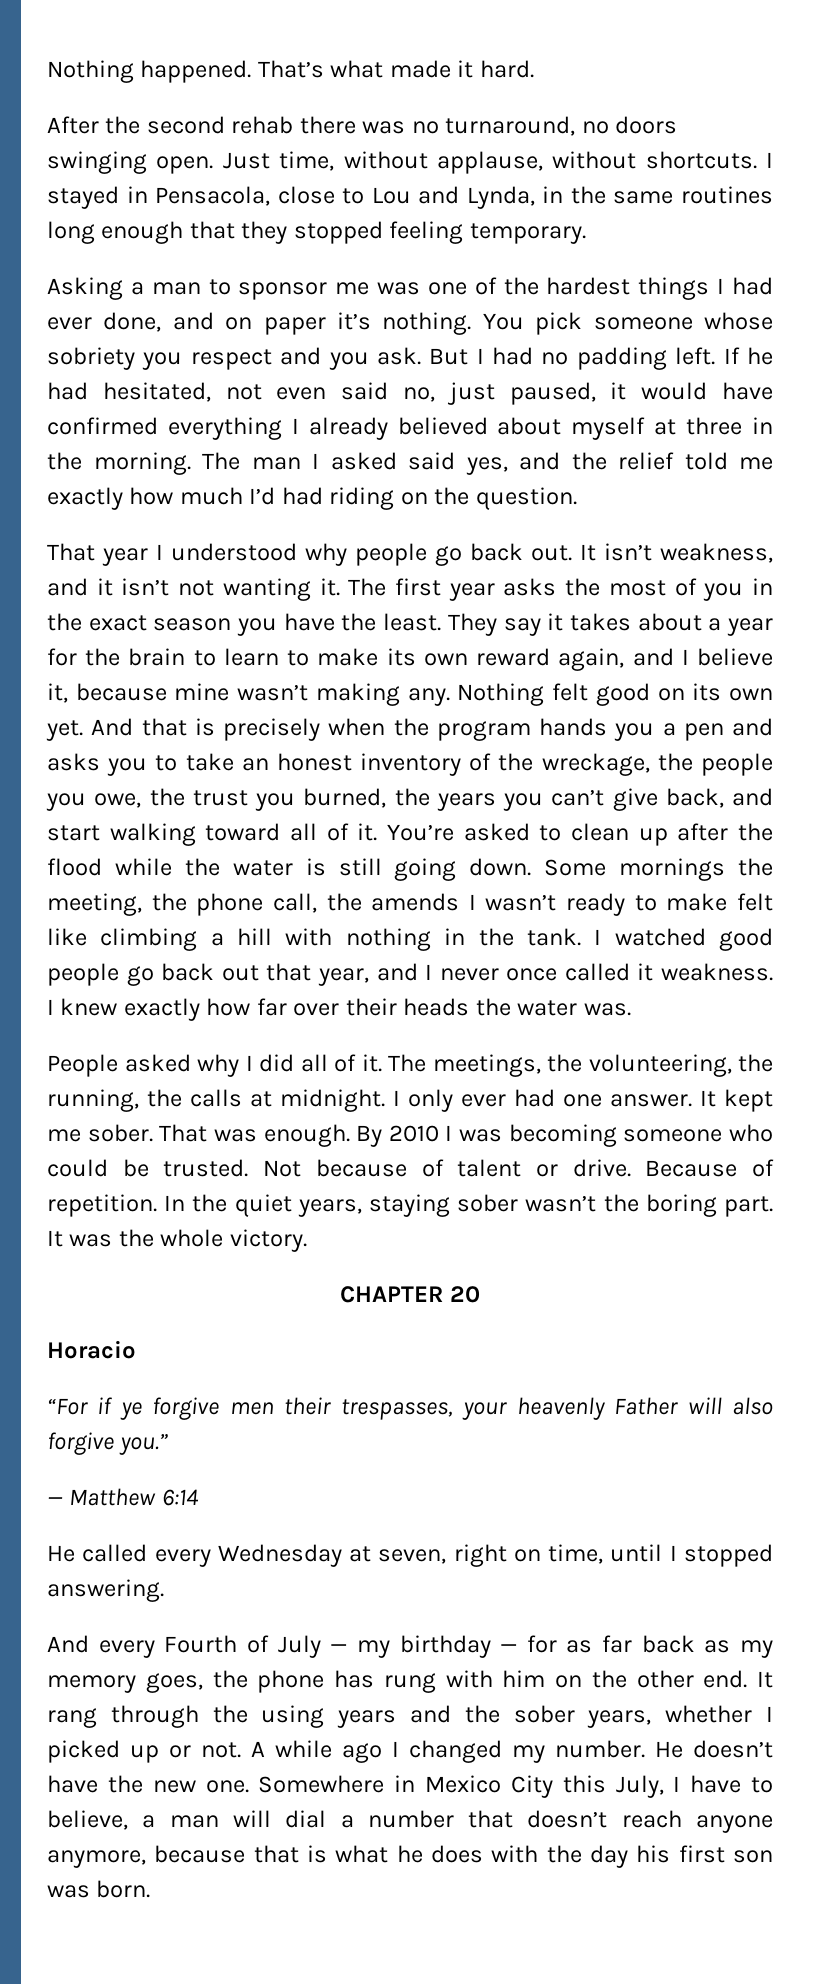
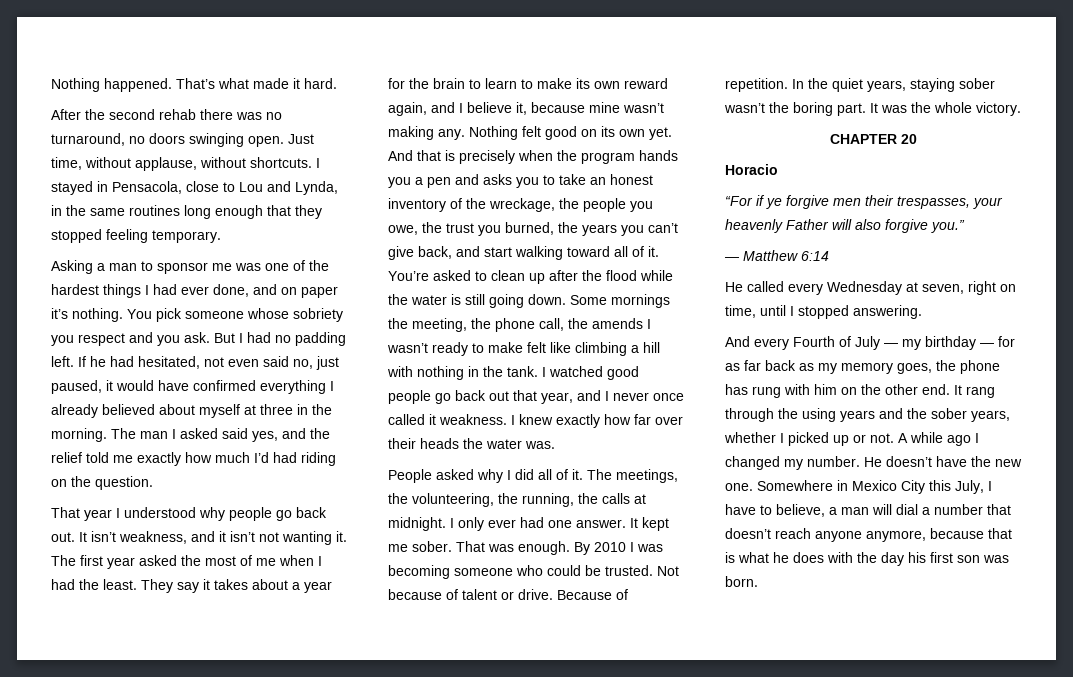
[503,578,557,596] asks -> [139,555,177,566] asked
[703,578,773,601] [47,613,335,636] you in the exact season you have -> [256,555,322,566] [51,579,75,590] me when I had

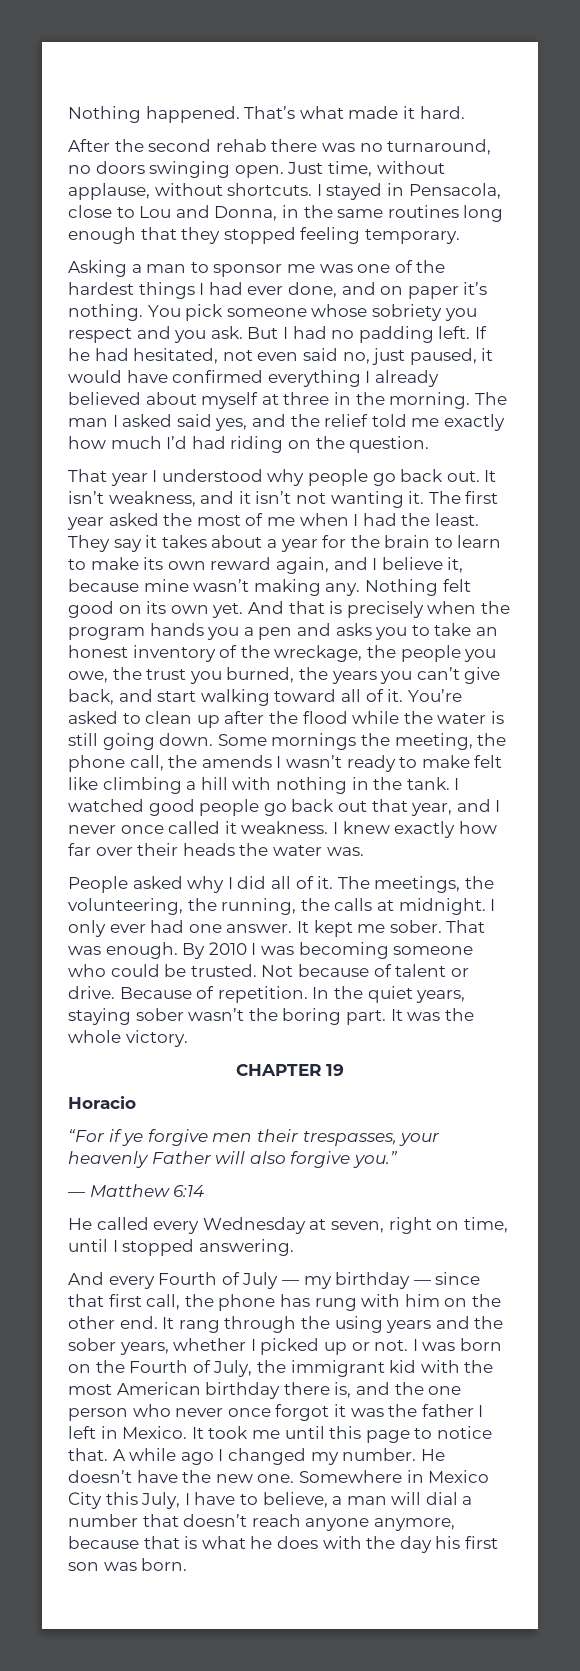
[295,181,338,195] Lynda, -> [214,206,278,221] Donna,
[901,134,917,144] 20 -> [326,1064,345,1076] 19
[998,336,1015,347] [725,360,932,374] for as far back as my memory goes, -> [435,1272,481,1285] [68,1294,181,1310] since that first call,
(894, 438) none -> [412,1338,502,1351] [68,1360,494,1377] [68,1382,462,1399] [68,1404,484,1421] [68,1426,492,1443] [68,1448,108,1461] I was born on the Fourth of July, the immigrant kid with the most American birthday there is, and the one person who never once forgot it was the father I left in Mexico. It took me until this page to notice that.

